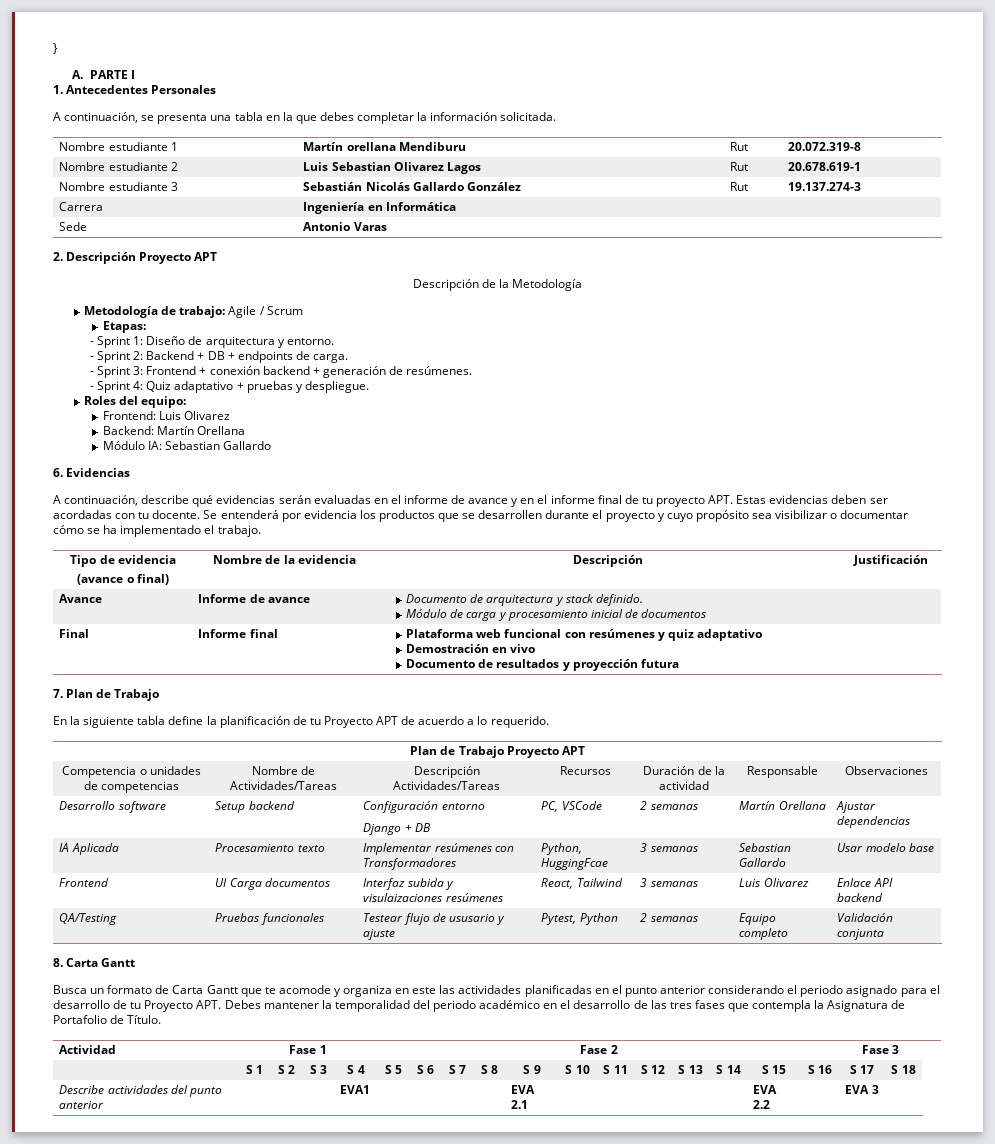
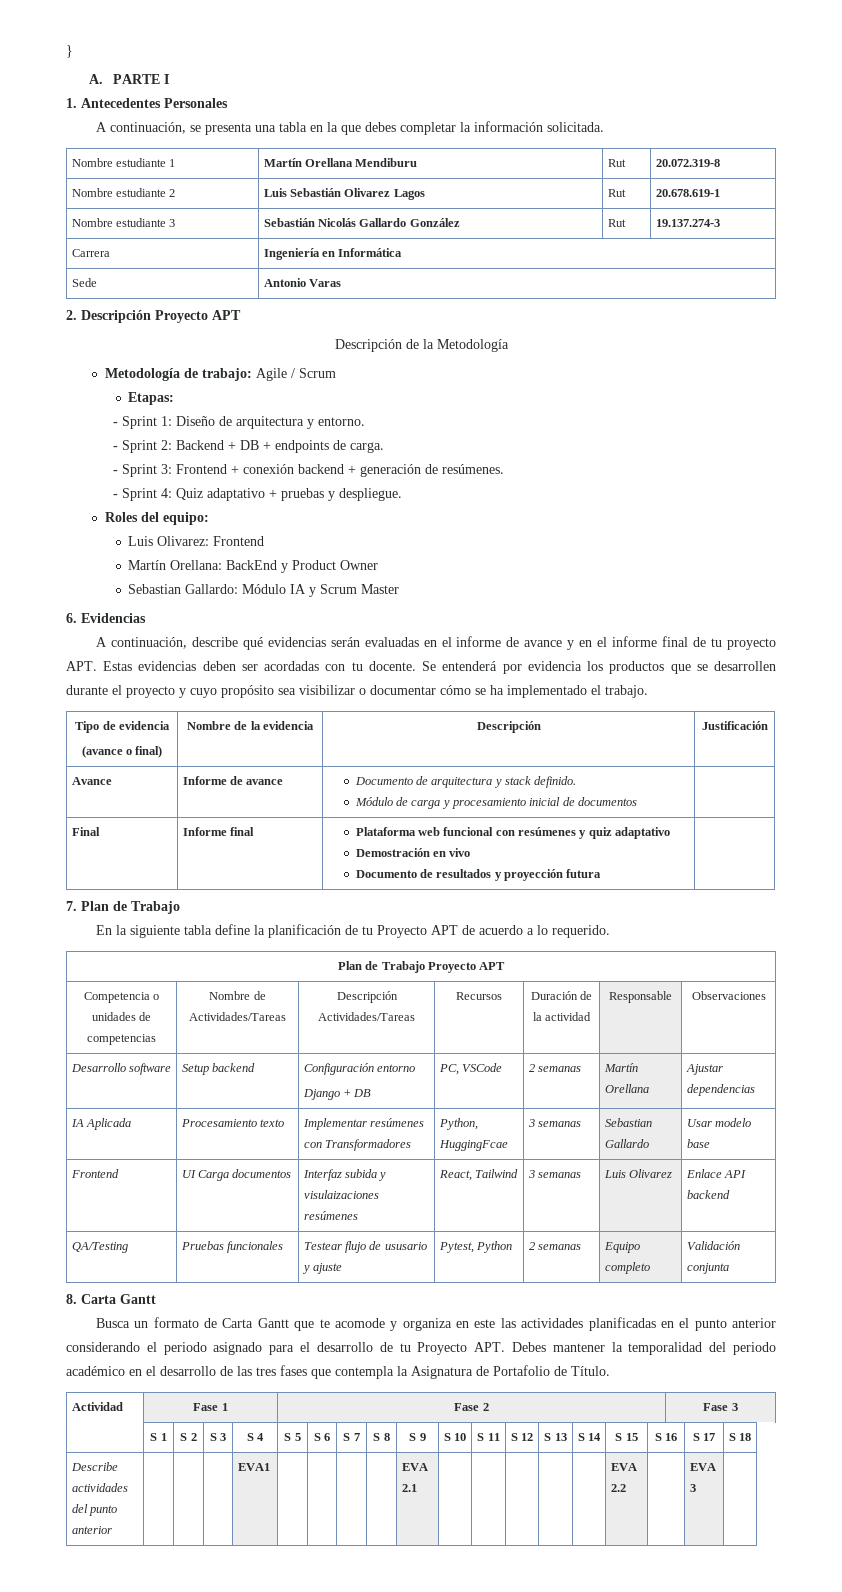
[346,142,396,151] orellana -> [305,158,354,167] Orellana
[331,162,391,171] Sebastian -> [290,188,342,197] Sebastián
[102,411,230,420] [102,426,245,435] [102,441,271,450] Frontend: Luis Olivarez // Backend: Martín Orellana // Módulo IA: Sebastian Gallardo -> [128,536,265,546] [128,560,379,573] [128,584,400,597] Luis Olivarez: Frontend // Martín Orellana: BackEnd y Product Owner // Sebastian Gallardo: Módulo IA y Scrum Master

